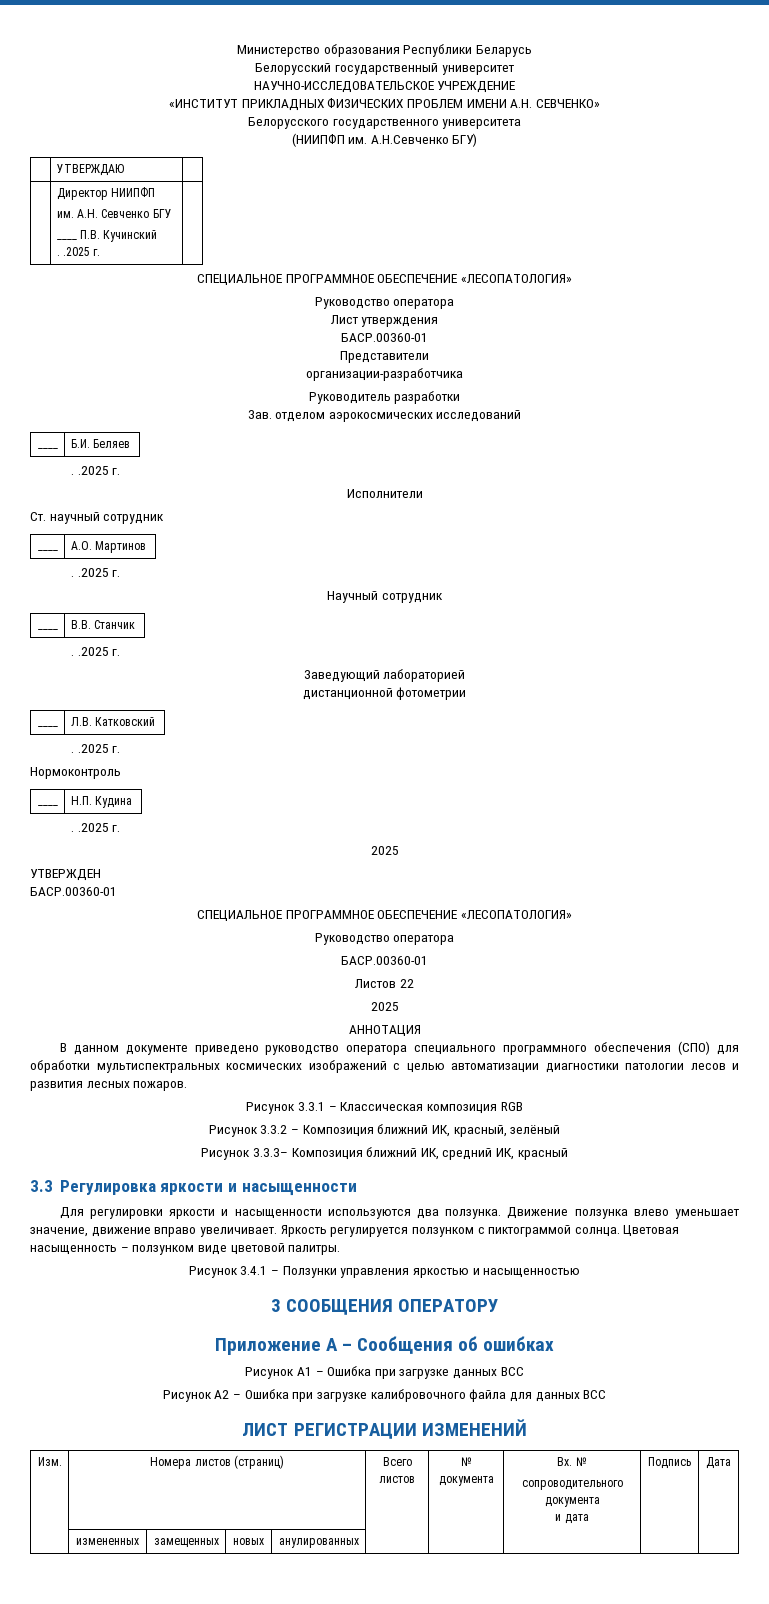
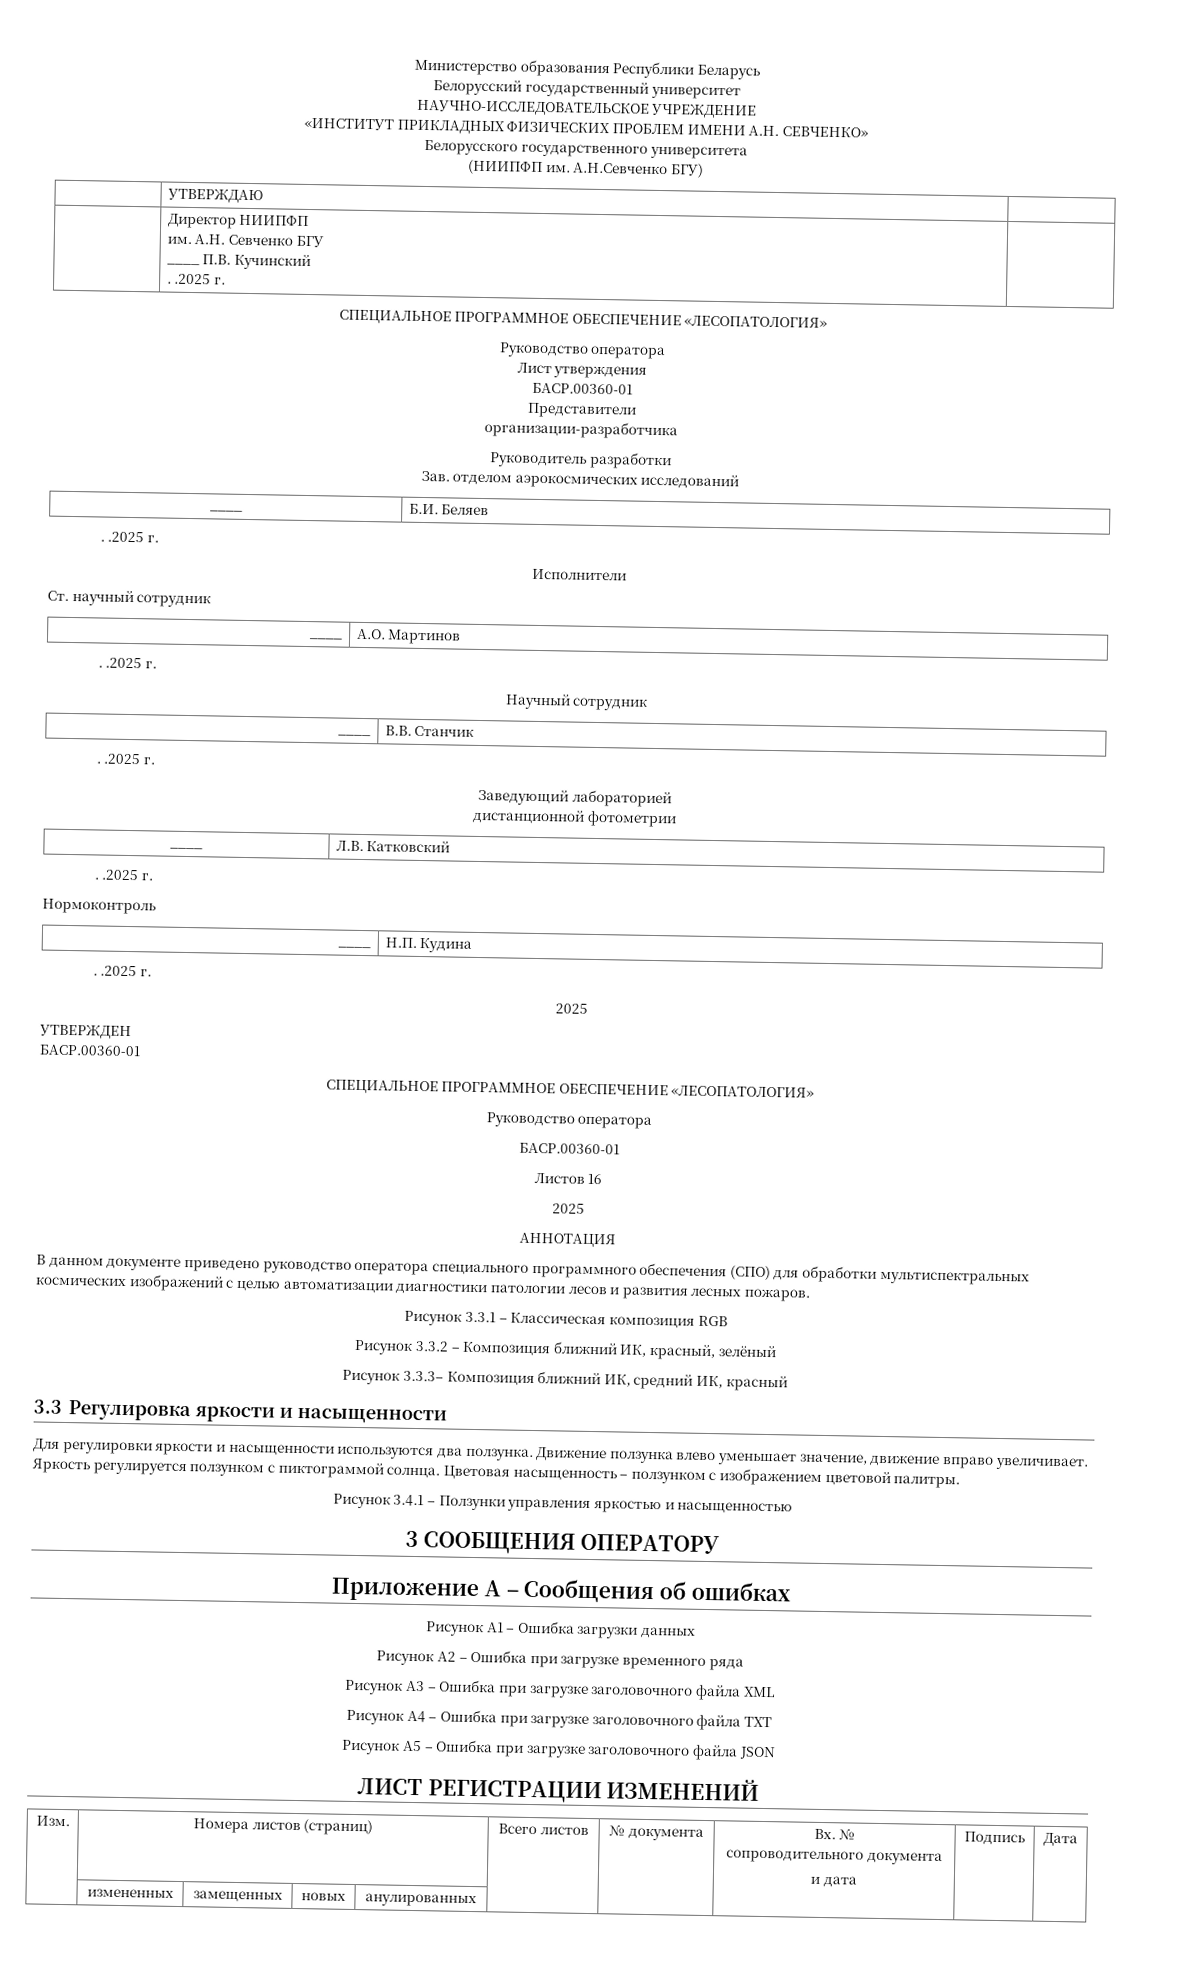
[399,979,414,988] 22 -> [587,1173,603,1185] 16
[197,1245,227,1255] виде -> [708,1468,823,1486] с изображением
[374,1367,524,1379] при загрузке данных ВСС -> [576,1625,697,1639] загрузки данных
[370,1389,607,1402] калибровочного файла для данных ВСС -> [622,1656,744,1671] [344,1679,775,1701] [345,1709,773,1731] [341,1739,776,1761] временного ряда // Рисунок A3 – Ошибка при загрузке заголовочного файла XML // Рисунок A4 – Ошибка при загрузке заголовочного файла TXT // Рисунок A5 – Ошибка при загрузке заголовочного файла JSON

